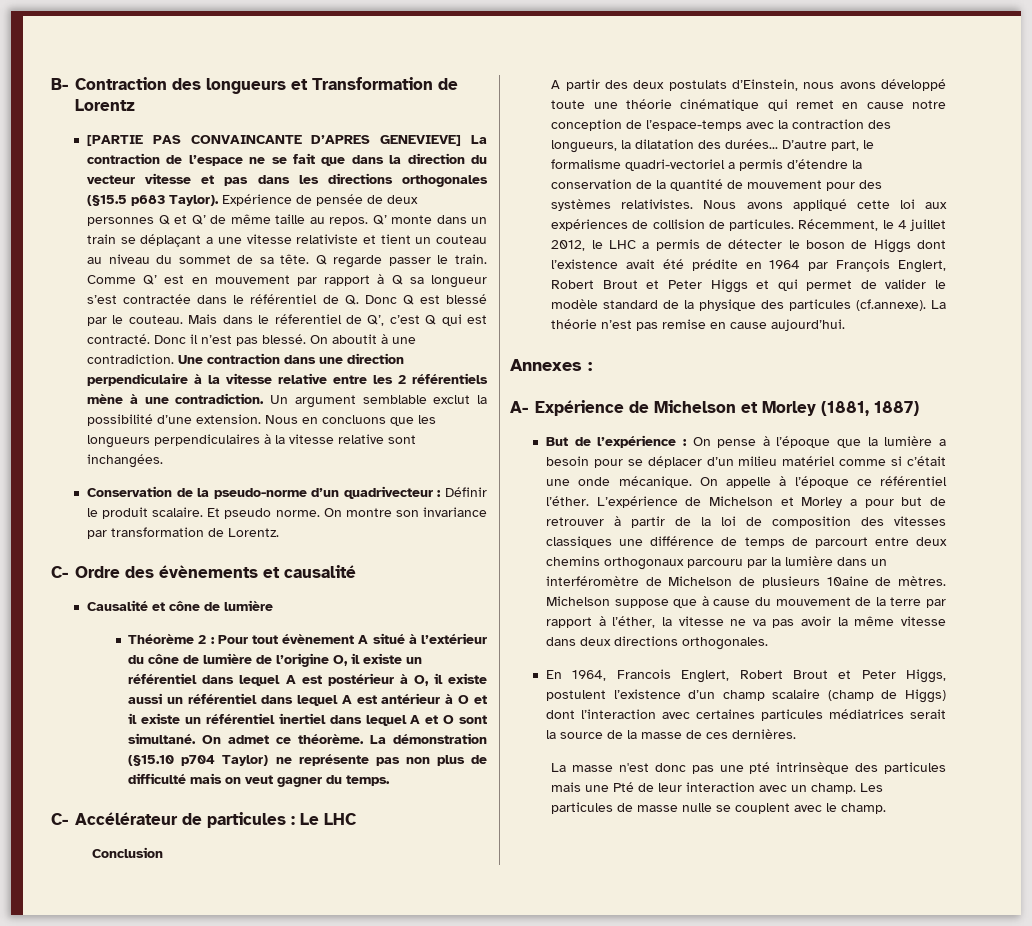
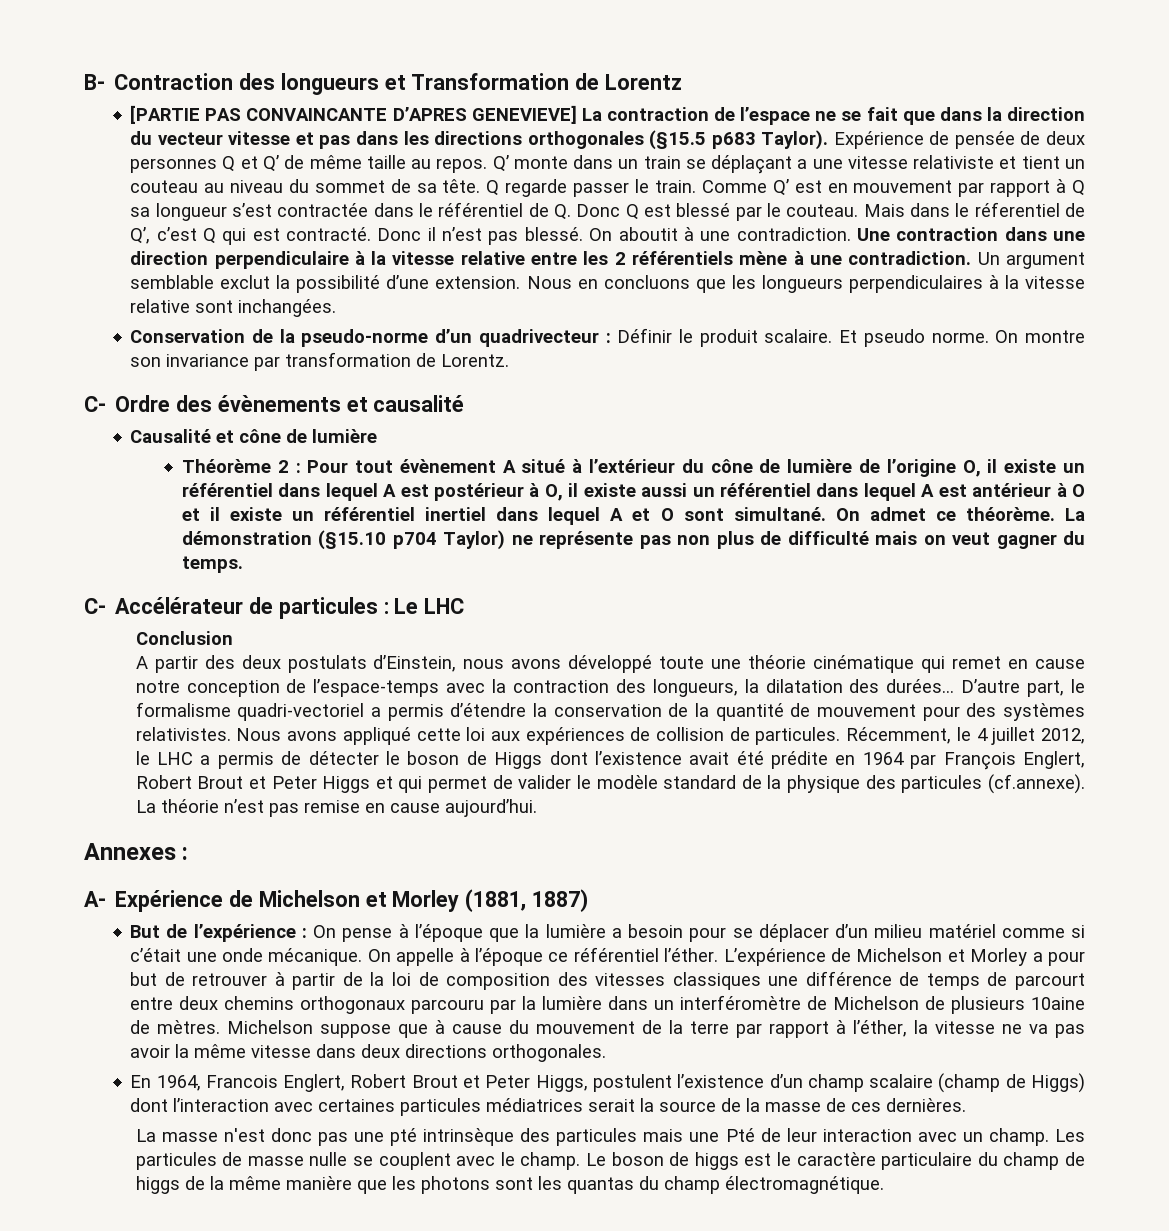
(887, 808) none -> [586,1152,1085,1170] [135,1176,884,1194] Le boson de higgs est le caractère particulaire du champ de higgs de la même manière que les photons sont les quantas du champ électromagnétique.

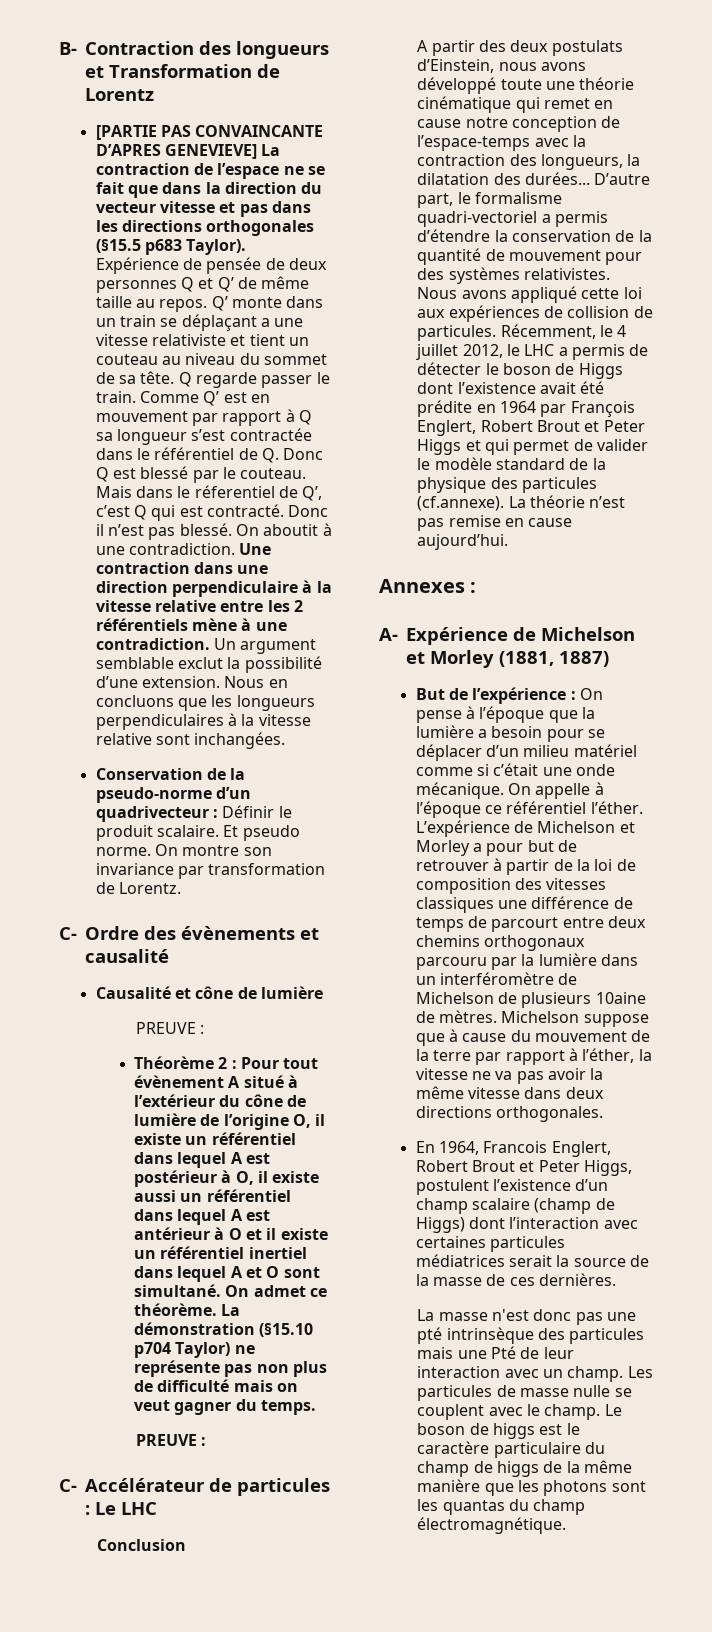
(378, 436) none -> [135,1022,205,1034] // PREUVE :
(243, 564) none -> [135,1434,207,1446] // PREUVE :

